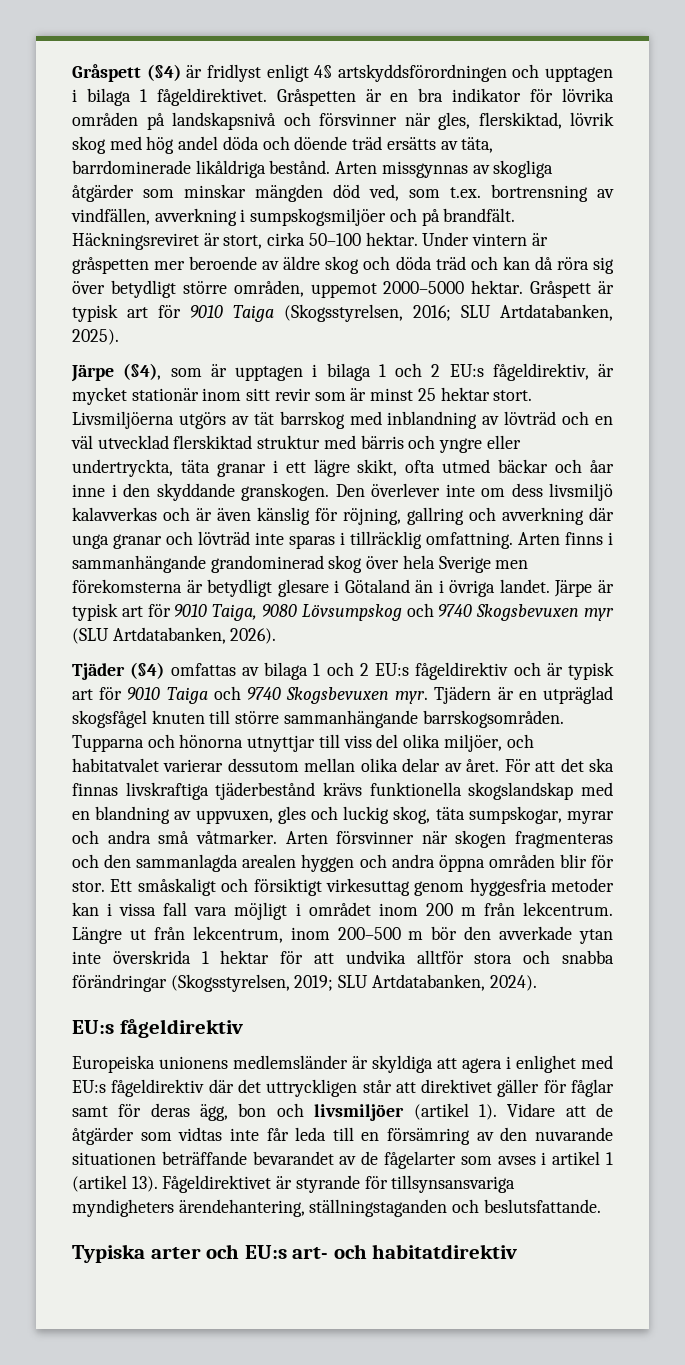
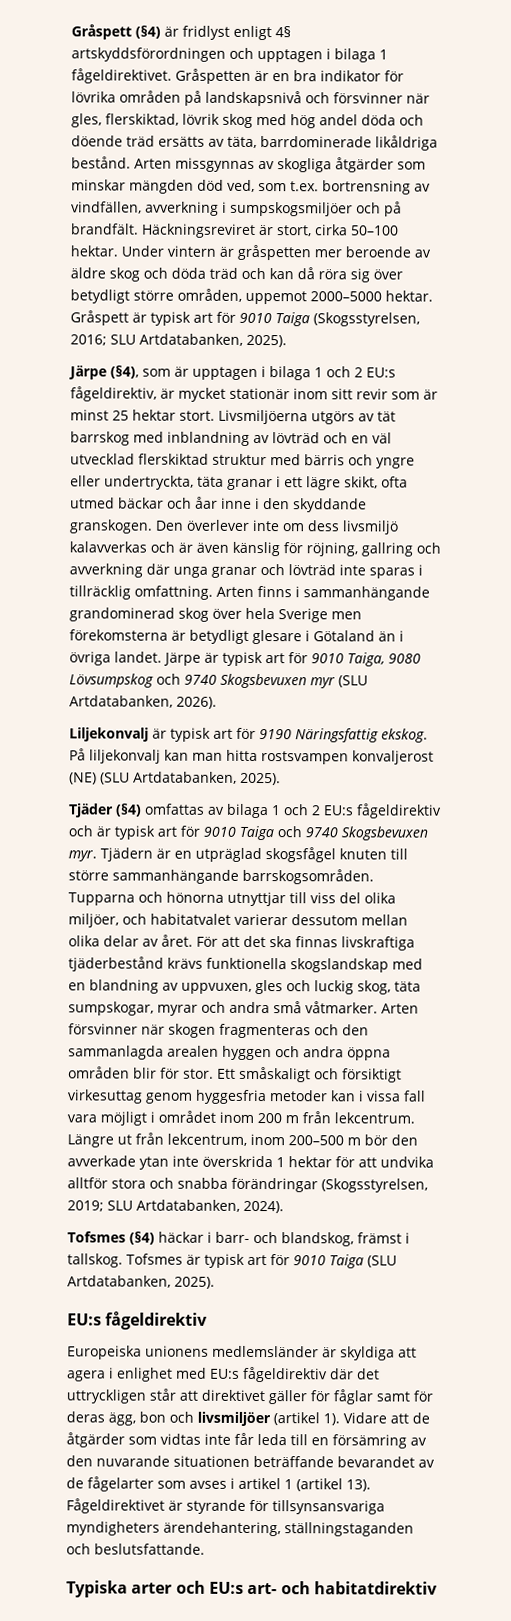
(277, 636) none -> [69,727,428,743] [69,748,434,765] [69,771,281,786] // Liljekonvalj är typisk art för 9190 Näringsfattig ekskog. På liljekonvalj kan man hitta rostsvampen konvaljerost (NE) (SLU Artdatabanken, 2025).
(537, 983) none -> [67,1231,410,1247] [67,1253,397,1269] [67,1275,215,1289] // Tofsmes (§4) häckar i barr- och blandskog, främst i tallskog. Tofsmes är typisk art för 9010 Taiga (SLU Artdatabanken, 2025).

